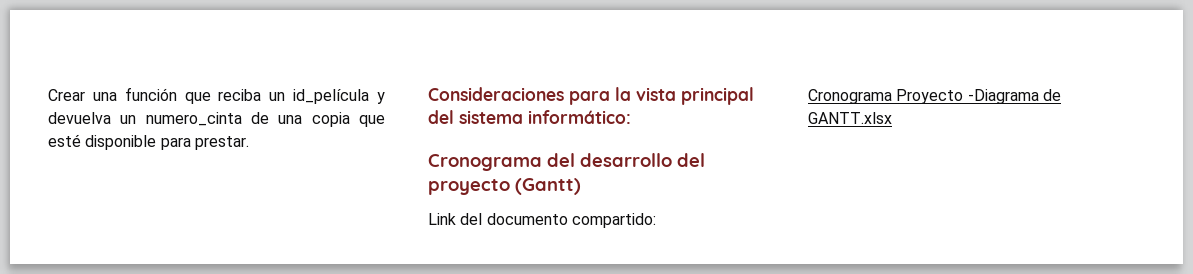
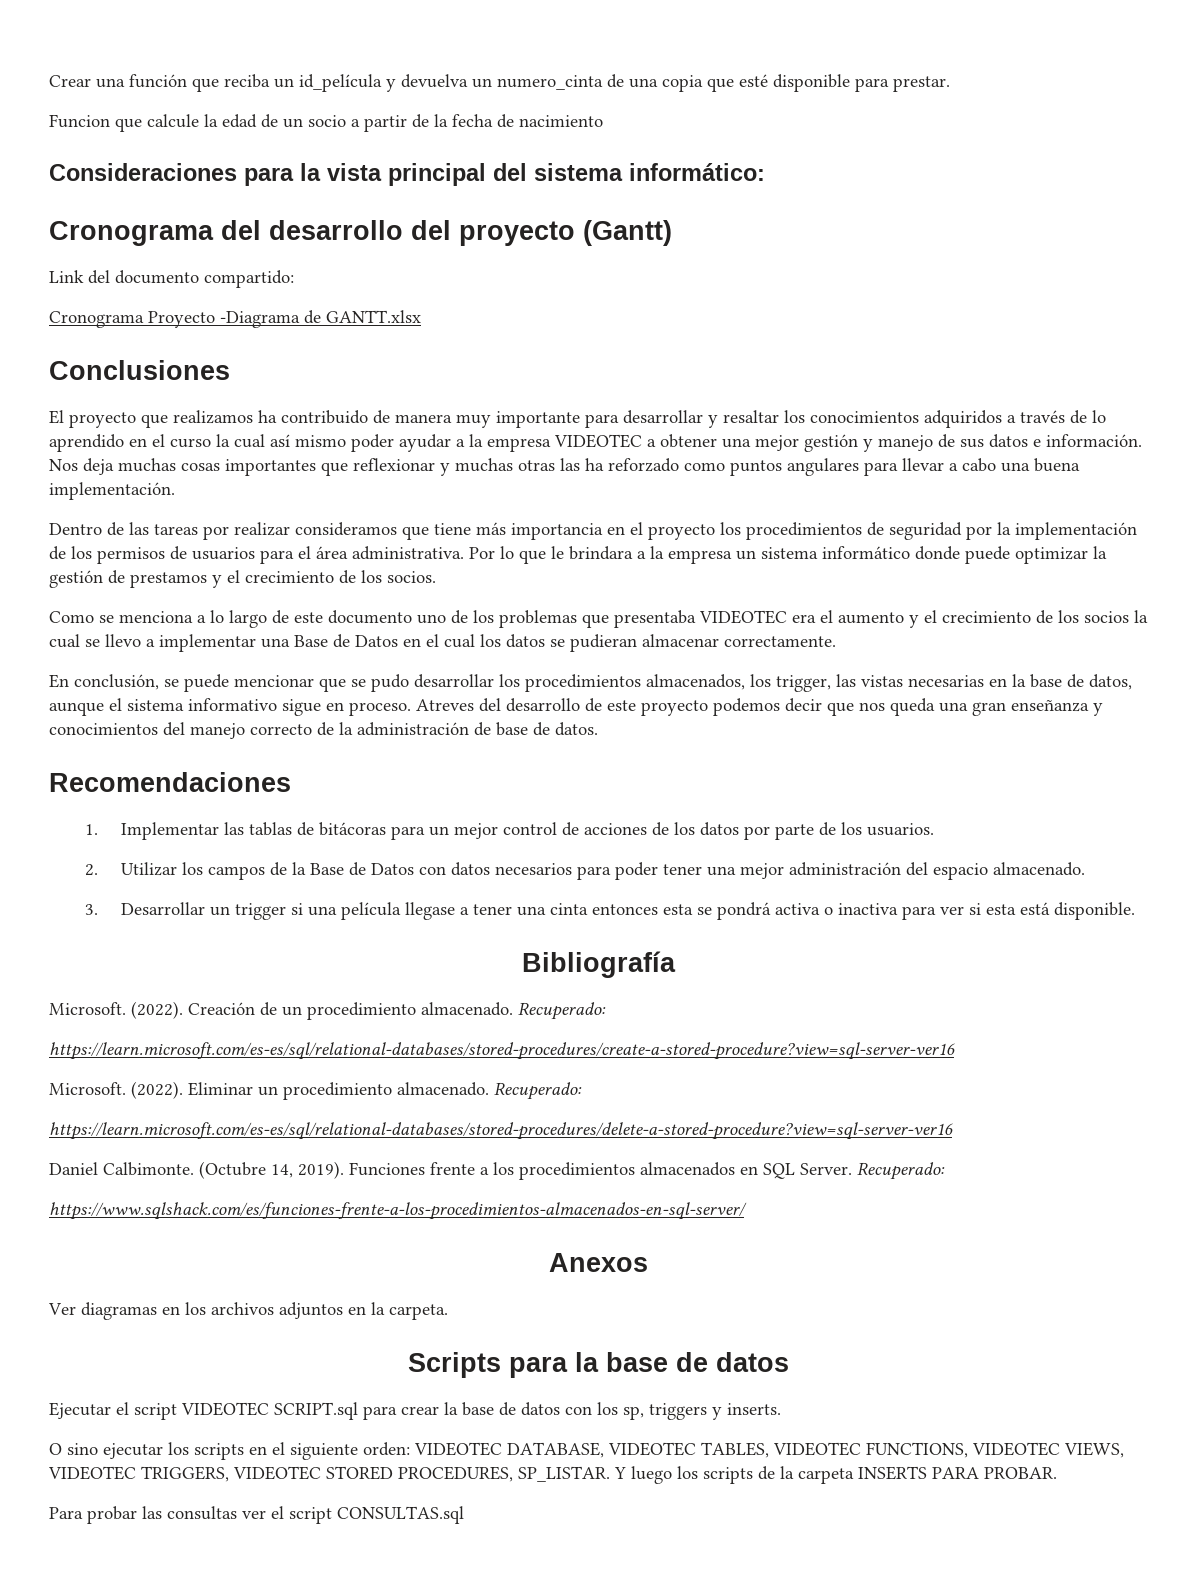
(249, 143) none -> [49,114,603,132] // Funcion que calcule la edad de un socio a partir de la fecha de nacimiento
(892, 118) none -> [49,360,230,380] [49,410,1106,428] [49,434,1142,452] [49,458,1080,476] [49,482,175,500] [49,522,1137,540] [49,546,1107,564] [49,570,436,588] [49,610,1148,628] [49,634,836,652] [49,674,1132,692] [49,698,1103,716] [49,722,598,739] [49,772,291,792] [84,822,934,840] [84,862,1085,880] [84,902,1135,920] [522,951,676,978] [49,1001,606,1020] [49,1042,955,1060] [49,1081,582,1100] [49,1122,953,1140] [49,1161,945,1180] [49,1202,747,1220] [549,1253,648,1272] [48,1302,448,1320] [408,1352,789,1378] [49,1402,781,1420] [49,1442,1124,1460] [48,1466,1057,1484] [49,1506,464,1524] // Conclusiones // El proyecto que realizamos ha contribuido de manera muy importante para desarrollar y resaltar los conocimientos adquiridos a través de lo aprendido en el curso la cual así mismo poder ayudar a la empresa VIDEOTEC a obtener una mejor gestión y manejo de sus datos e información. Nos deja muchas cosas importantes que reflexionar y muchas otras las ha reforzado como puntos angulares para llevar a cabo una buena implementación. // Dentro de las tareas por realizar consideramos que tiene más importancia en el proyecto los procedimientos de seguridad por la implementación de los permisos de usuarios para el área administrativa. Por lo que le brindara a la empresa un sistema informático donde puede optimizar la gestión de prestamos y el crecimiento de los socios. // Como se menciona a lo largo de este documento uno de los problemas que presentaba VIDEOTEC era el aumento y el crecimiento de los socios la cual se llevo a implementar una Base de Datos en el cual los datos se pudieran almacenar correctamente. // En conclusión, se puede mencionar que se pudo desarrollar los procedimientos almacenados, los trigger, las vistas necesarias en la base de datos, aunque el sistema informativo sigue en proceso. Atreves del desarrollo de este proyecto podemos decir que nos queda una gran enseñanza y conocimientos del manejo correcto de la administración de base de datos. // Recomendaciones // 1. Implementar las tablas de bitácoras para un mejor control de acciones de los datos por parte de los usuarios. // 2. Utilizar los campos de la Base de Datos con datos necesarios para poder tener una mejor administración del espacio almacenado. // 3. Desarrollar un trigger si una película llegase a tener una cinta entonces esta se pondrá activa o inactiva para ver si esta está disponible. // Bibliografía // Microsoft. (2022). Creación de un procedimiento almacenado. Recuperado: // https://learn.microsoft.com/es-es/sql/relational-databases/stored-procedures/create-a-stored-procedure?view=sql-server-ver16 // Microsoft. (2022). Eliminar un procedimiento almacenado. Recuperado: // https://learn.microsoft.com/es-es/sql/relational-databases/stored-procedures/delete-a-stored-procedure?view=sql-server-ver16 // Daniel Calbimonte. (Octubre 14, 2019). Funciones frente a los procedimientos almacenados en SQL Server. Recuperado: // https://www.sqlshack.com/es/funciones-frente-a-los-procedimientos-almacenados-en-sql-server/ // Anexos // Ver diagramas en los archivos adjuntos en la carpeta. // Scripts para la base de datos // Ejecutar el script VIDEOTEC SCRIPT.sql para crear la base de datos con los sp, triggers y inserts. // O sino ejecutar los scripts en el siguiente orden: VIDEOTEC DATABASE, VIDEOTEC TABLES, VIDEOTEC FUNCTIONS, VIDEOTEC VIEWS, VIDEOTEC TRIGGERS, VIDEOTEC STORED PROCEDURES, SP_LISTAR. Y luego los scripts de la carpeta INSERTS PARA PROBAR. // Para probar las consultas ver el script CONSULTAS.sql

